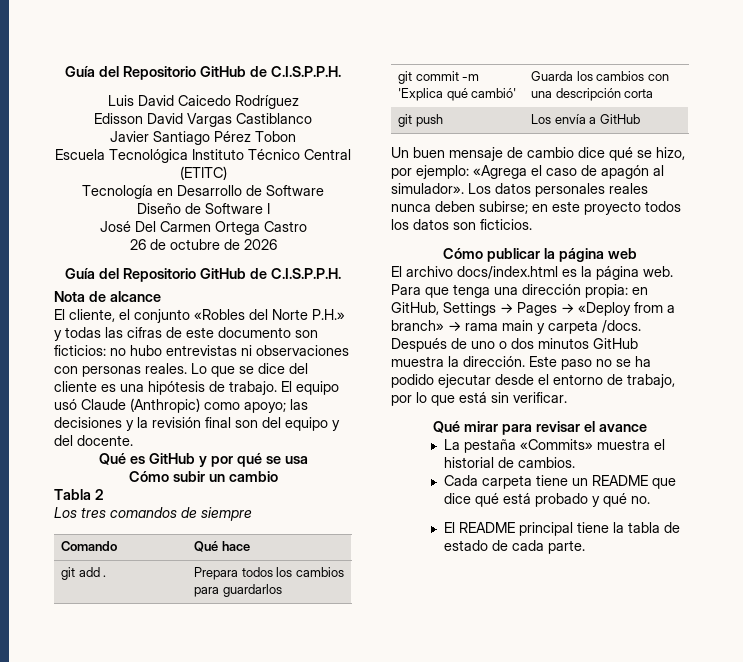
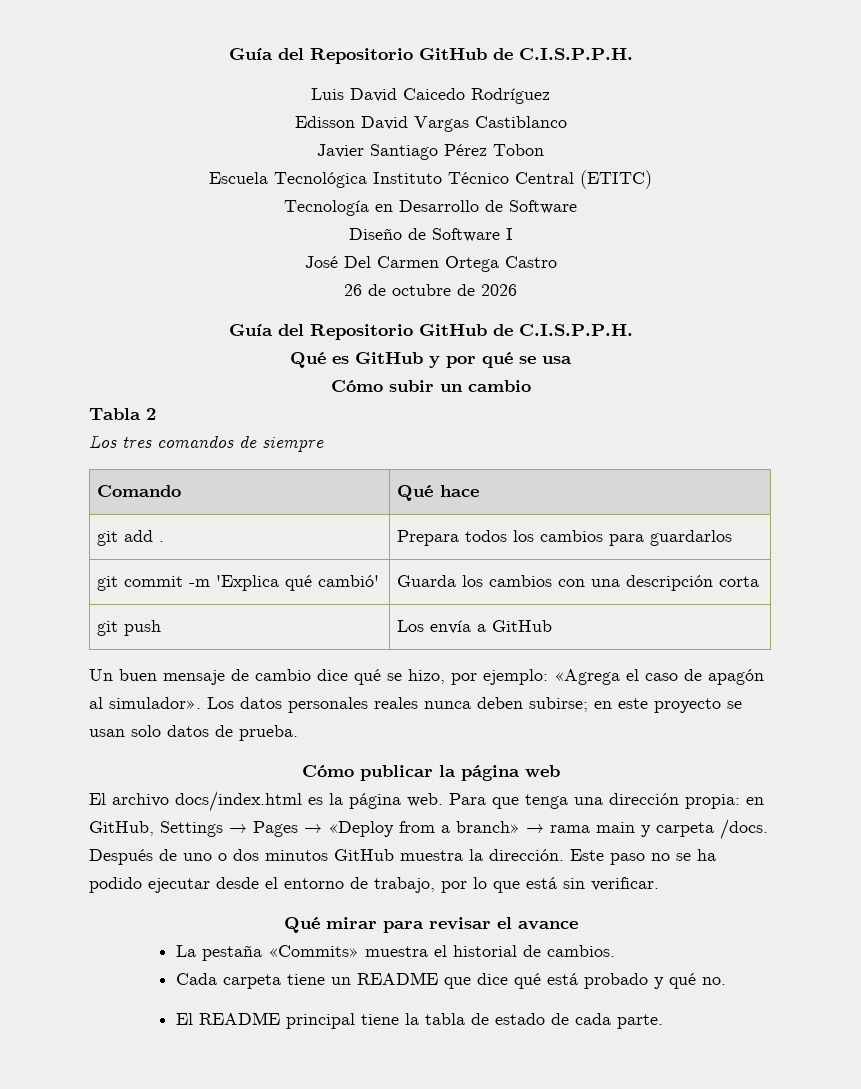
[54,291,161,302] [54,309,345,323] [54,327,318,341] [54,345,349,356] [54,363,308,377] [54,381,339,395] [54,398,308,413] [54,417,340,431] [54,435,133,446] // Nota de alcance // El cliente, el conjunto «Robles del Norte P.H.» y todas las cifras de este documento son ficticios: no hubo entrevistas ni observaciones con personas reales. Lo que se dice del cliente es una hipótesis de trabajo. El equipo usó Claude (Anthropic) como apoyo; las decisiones y la revisión final son del equipo y del docente. -> (633, 330) none
[645,201,681,212] [391,219,532,230] todos los datos son ficticios. -> [727,701,742,709] [89,725,298,741] se usan solo datos de prueba.

